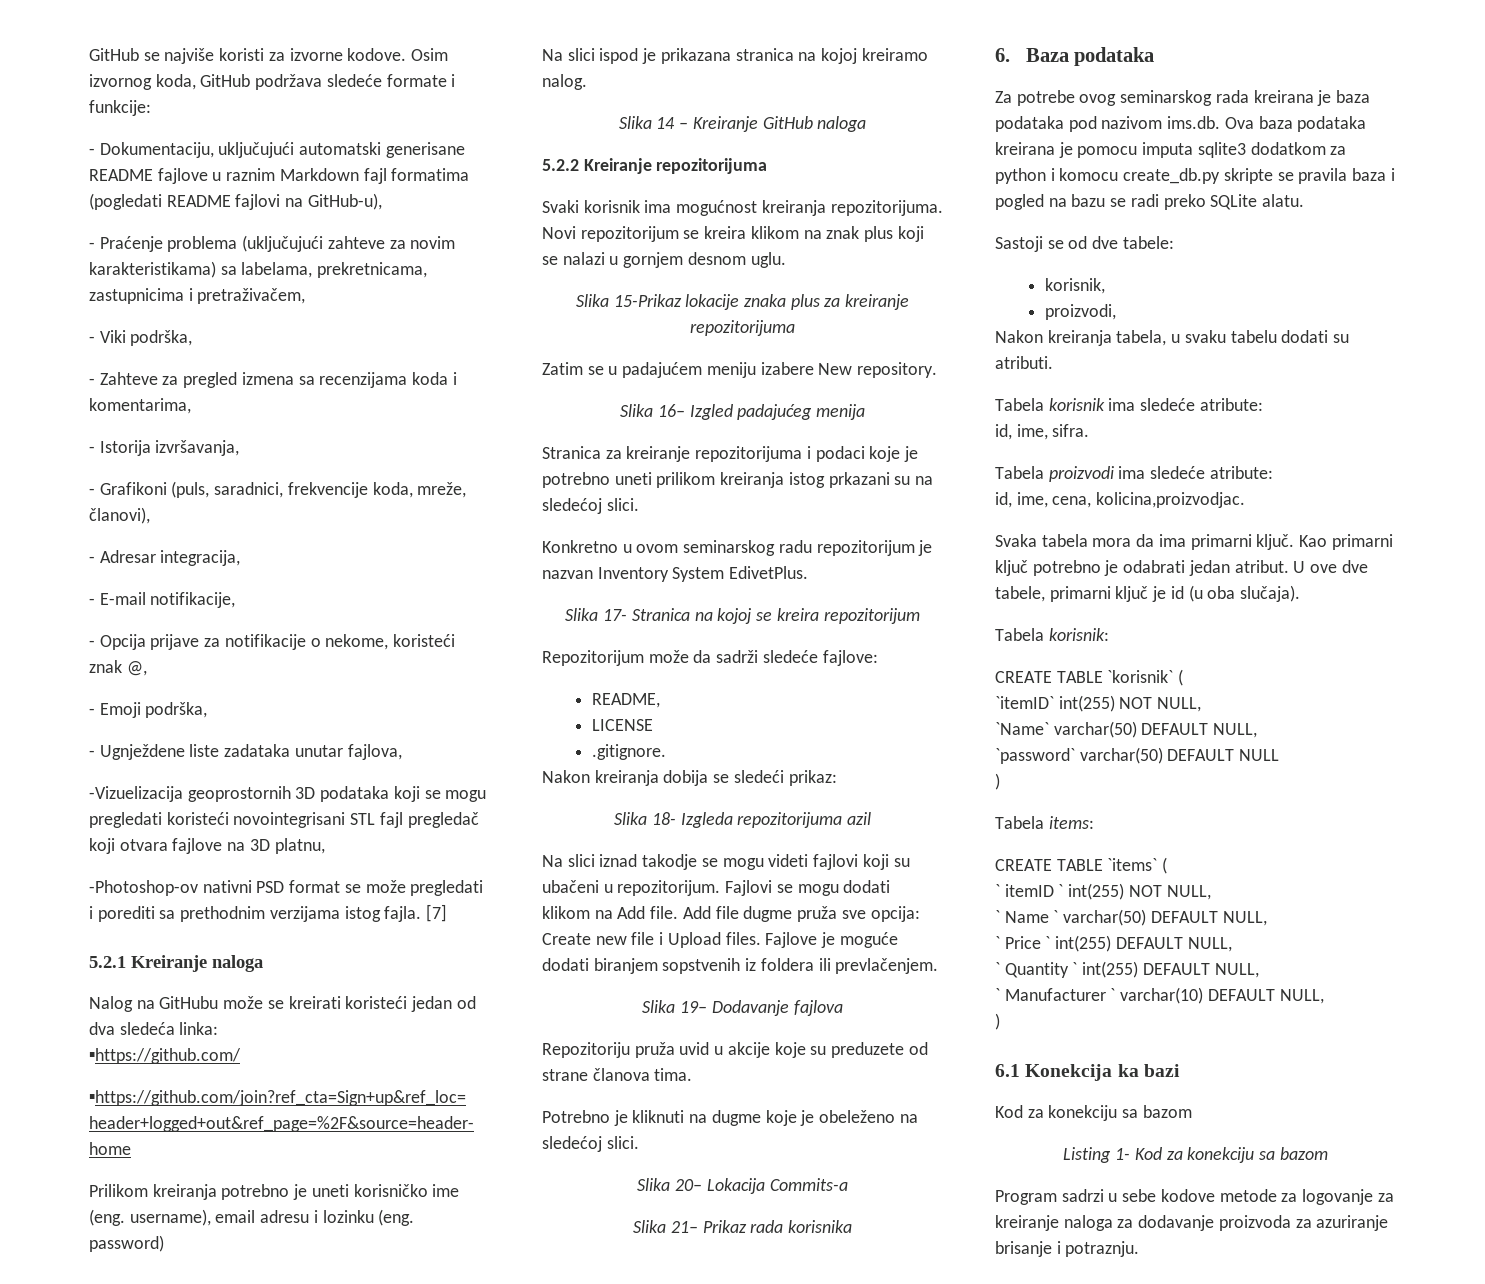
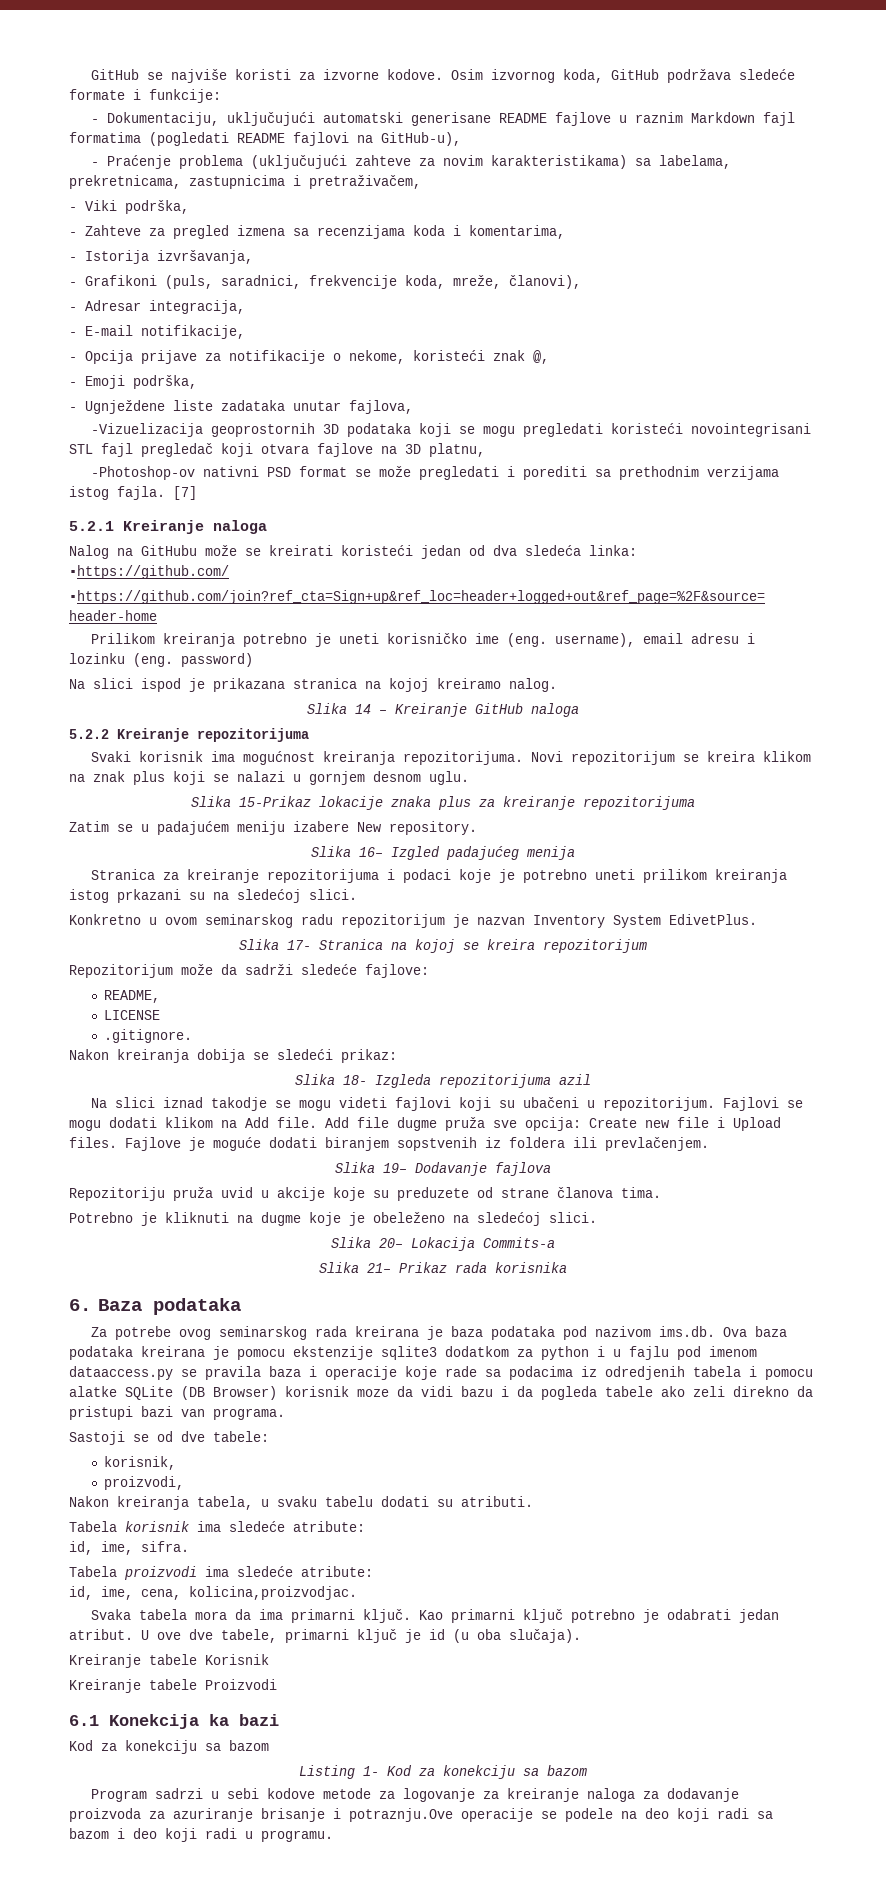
[1142,142,1194,158] imputa -> [293,1346,373,1360] ekstenzije
[1059,168,1395,184] [995,194,1305,210] komocu create_db.py skripte se pravila baza i pogled na bazu se radi preko SQLite alatu. -> [613,1346,757,1360] [69,1366,813,1380] [69,1386,813,1400] [69,1406,285,1420] u fajlu pod imenom dataaccess.py se pravila baza i operacije koje rade sa podacima iz odredjenih tabela i pomocu alatke SQLite (DB Browser) korisnik moze da vidi bazu i da pogleda tabele ako zeli direkno da pristupi bazi van programa.
[995,628,1109,641] [995,669,1184,686] [995,695,1202,712] [995,721,1258,738] [995,747,1280,764] [995,773,1000,790] [995,816,1094,829] [995,857,1168,874] [995,883,1211,900] [995,909,1267,926] [995,935,1232,952] [995,961,1259,978] [995,987,1324,1004] [995,1013,1000,1030] Tabela korisnik: // CREATE TABLE `korisnik` ( // `itemID` int(255) NOT NULL, // `Name` varchar(50) DEFAULT NULL, // `password` varchar(50) DEFAULT NULL // ) // Tabela items: // CREATE TABLE `items` ( // ` itemID ` int(255) NOT NULL, // ` Name ` varchar(50) DEFAULT NULL, // ` Price ` int(255) DEFAULT NULL, // ` Quantity ` int(255) DEFAULT NULL, // ` Manufacturer ` varchar(10) DEFAULT NULL, // ) -> [69,1654,269,1668] [69,1679,277,1693] Kreiranje tabele Korisnik // Kreiranje tabele Proizvodi
[1122,1189,1157,1202] sebe -> [226,1788,259,1799] sebi
[1065,1241,1140,1257] potraznju. -> [349,1808,773,1822] [69,1828,333,1842] potraznju.Ove operacije se podele na deo koji radi sa bazom i deo koji radi u programu.

